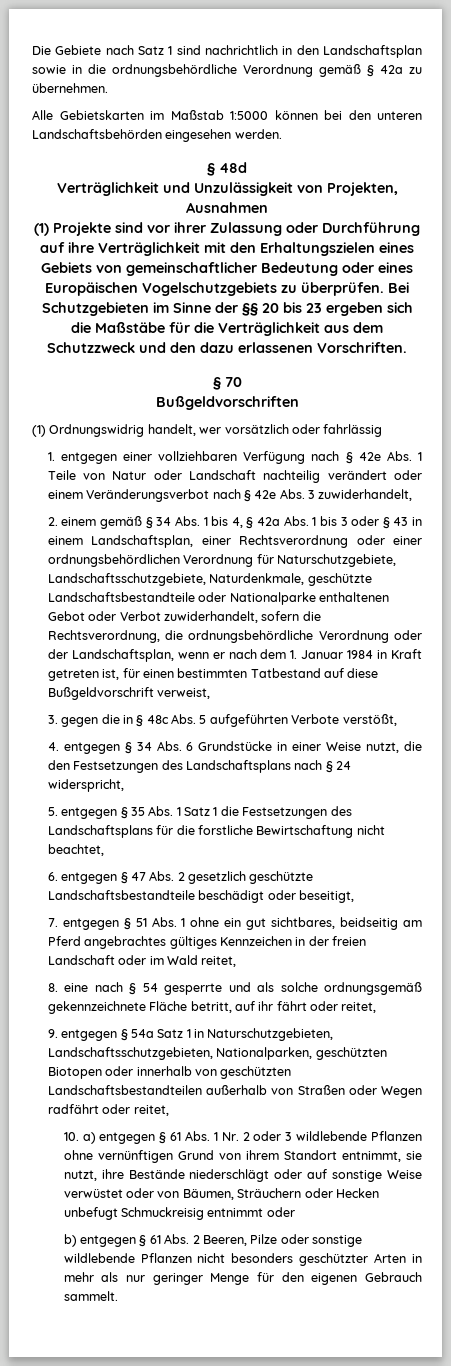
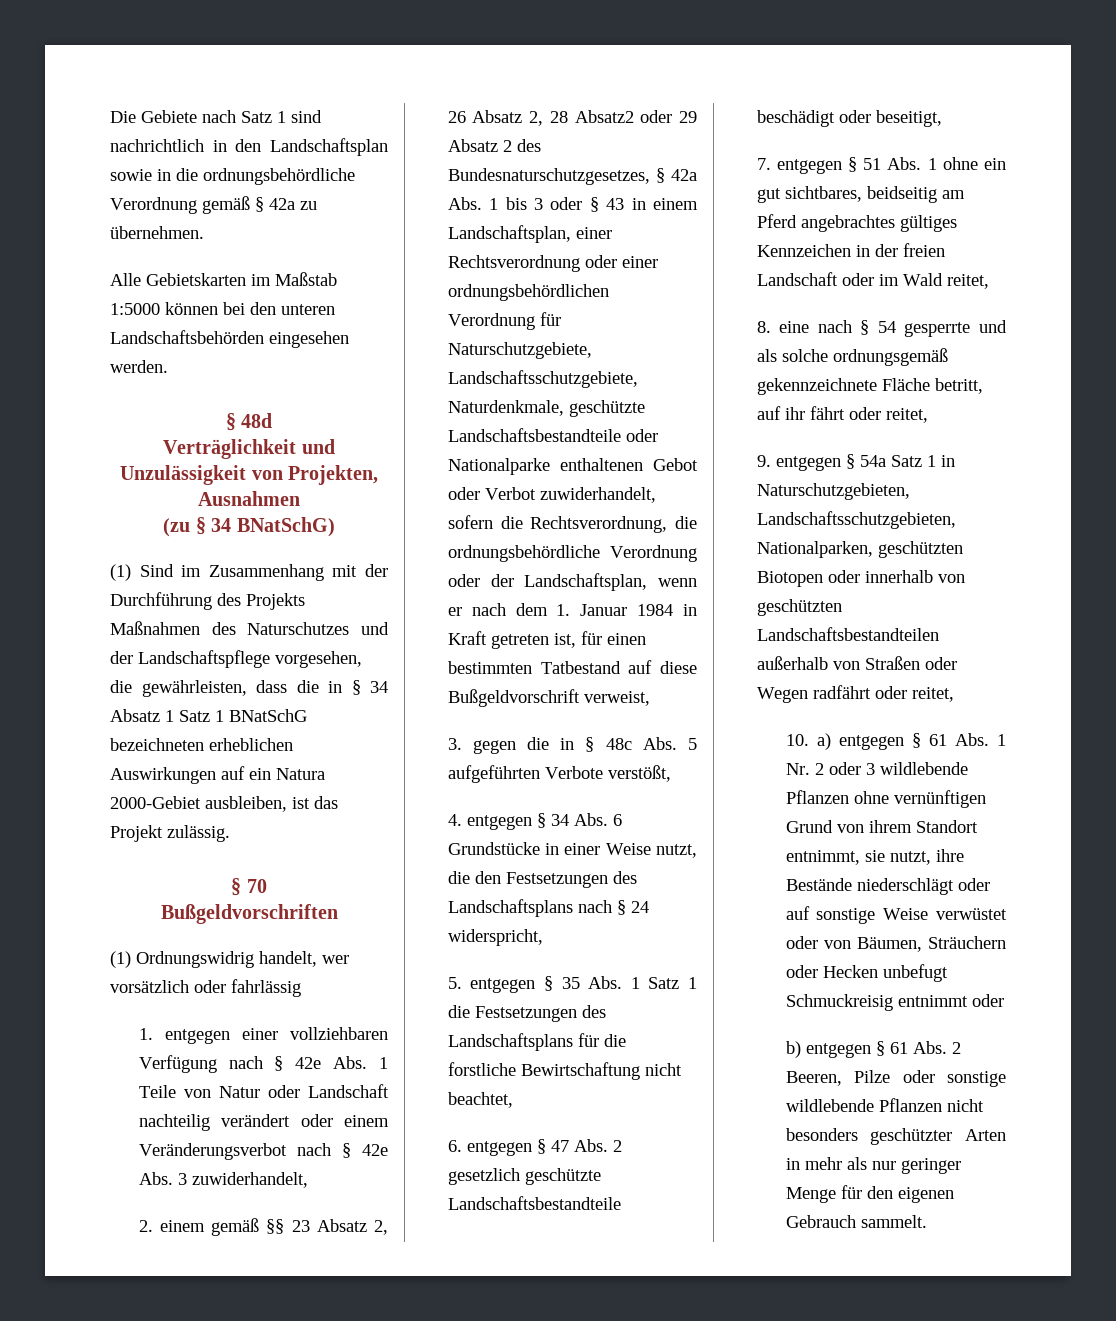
[34,222,420,236] [40,242,414,256] [41,262,413,276] [45,282,409,296] [41,302,413,316] [71,322,383,336] [47,342,407,353] (1) Projekte sind vor ihrer Zulassung oder Durchführung auf ihre Verträglichkeit mit den Erhaltungszielen eines Gebiets von gemeinschaftlicher Bedeutung oder eines Europäischen Vogelschutzgebiets zu überprüfen. Bei Schutzgebieten im Sinne der §§ 20 bis 23 ergeben sich die Maßstäbe für die Verträglichkeit aus dem Schutzzweck und den dazu erlassenen Vorschriften. -> [163,517,335,537] [110,564,388,581] [110,592,305,610] [110,621,389,635] [110,650,362,668] [110,680,388,697] [110,709,307,722] [110,738,293,751] [110,766,325,784] [110,796,338,812] [110,825,230,842] (zu § 34 BNatSchG) // (1) Sind im Zusammenhang mit der Durchführung des Projekts Maßnahmen des Naturschutzes und der Landschaftspflege vorgesehen, die gewährleisten, dass die in § 34 Absatz 1 Satz 1 BNatSchG bezeichneten erheblichen Auswirkungen auf ein Natura 2000-Gebiet ausbleiben, ist das Projekt zulässig.
[145,516,243,529] § 34 Abs. 1 bis 4, -> [266,1219,389,1235] [447,110,697,126] [447,139,541,152] [447,168,650,185] §§ 23 Absatz 2, 26 Absatz 2, 28 Absatz2 oder 29 Absatz 2 des Bundesnaturschutzgesetzes,

